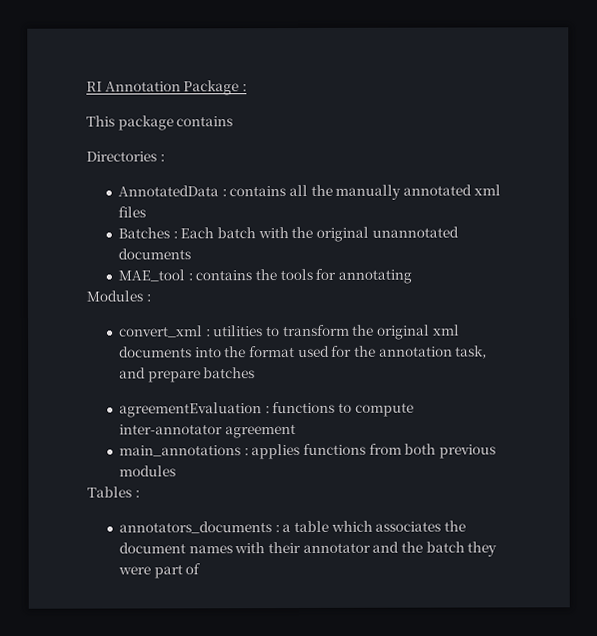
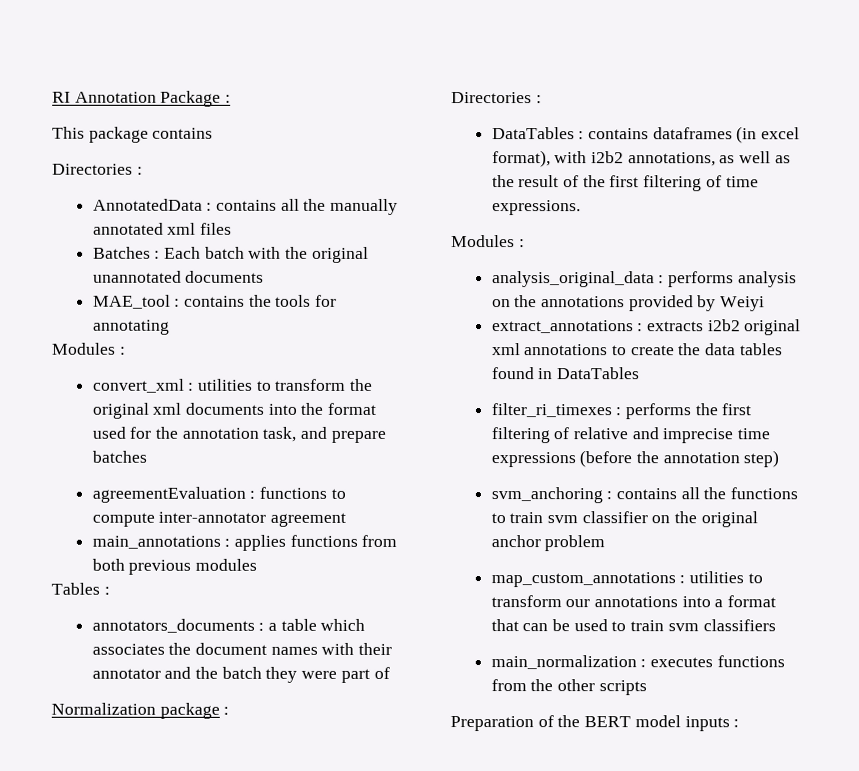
(202, 569) none -> [51,702,230,719] [451,92,542,104] [491,126,801,144] [491,150,791,168] [491,175,759,192] [491,200,581,216] [451,235,525,248] [491,271,797,288] [491,295,766,312] [491,319,802,336] [491,343,783,356] [491,367,641,380] [490,403,752,420] [490,427,771,444] [490,450,780,468] [490,487,799,504] [490,511,758,528] [490,535,606,552] [490,571,763,588] [490,595,777,608] [490,619,776,632] [490,655,785,670] [490,679,647,696] [450,715,740,732] // Normalization package : // Directories : // DataTables : contains dataframes (in excel format), with i2b2 annotations, as well as the result of the first filtering of time expressions. // Modules : // analysis_original_data : performs analysis on the annotations provided by Weiyi // extract_annotations : extracts i2b2 original xml annotations to create the data tables found in DataTables // filter_ri_timexes : performs the first filtering of relative and imprecise time expressions (before the annotation step) // svm_anchoring : contains all the functions to train svm classifier on the original anchor problem // map_custom_annotations : utilities to transform our annotations into a format that can be used to train svm classifiers // main_normalization : executes functions from the other scripts // Preparation of the BERT model inputs :

